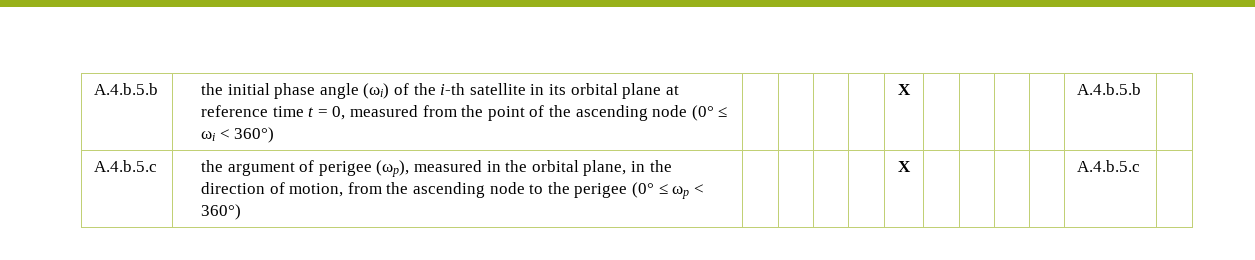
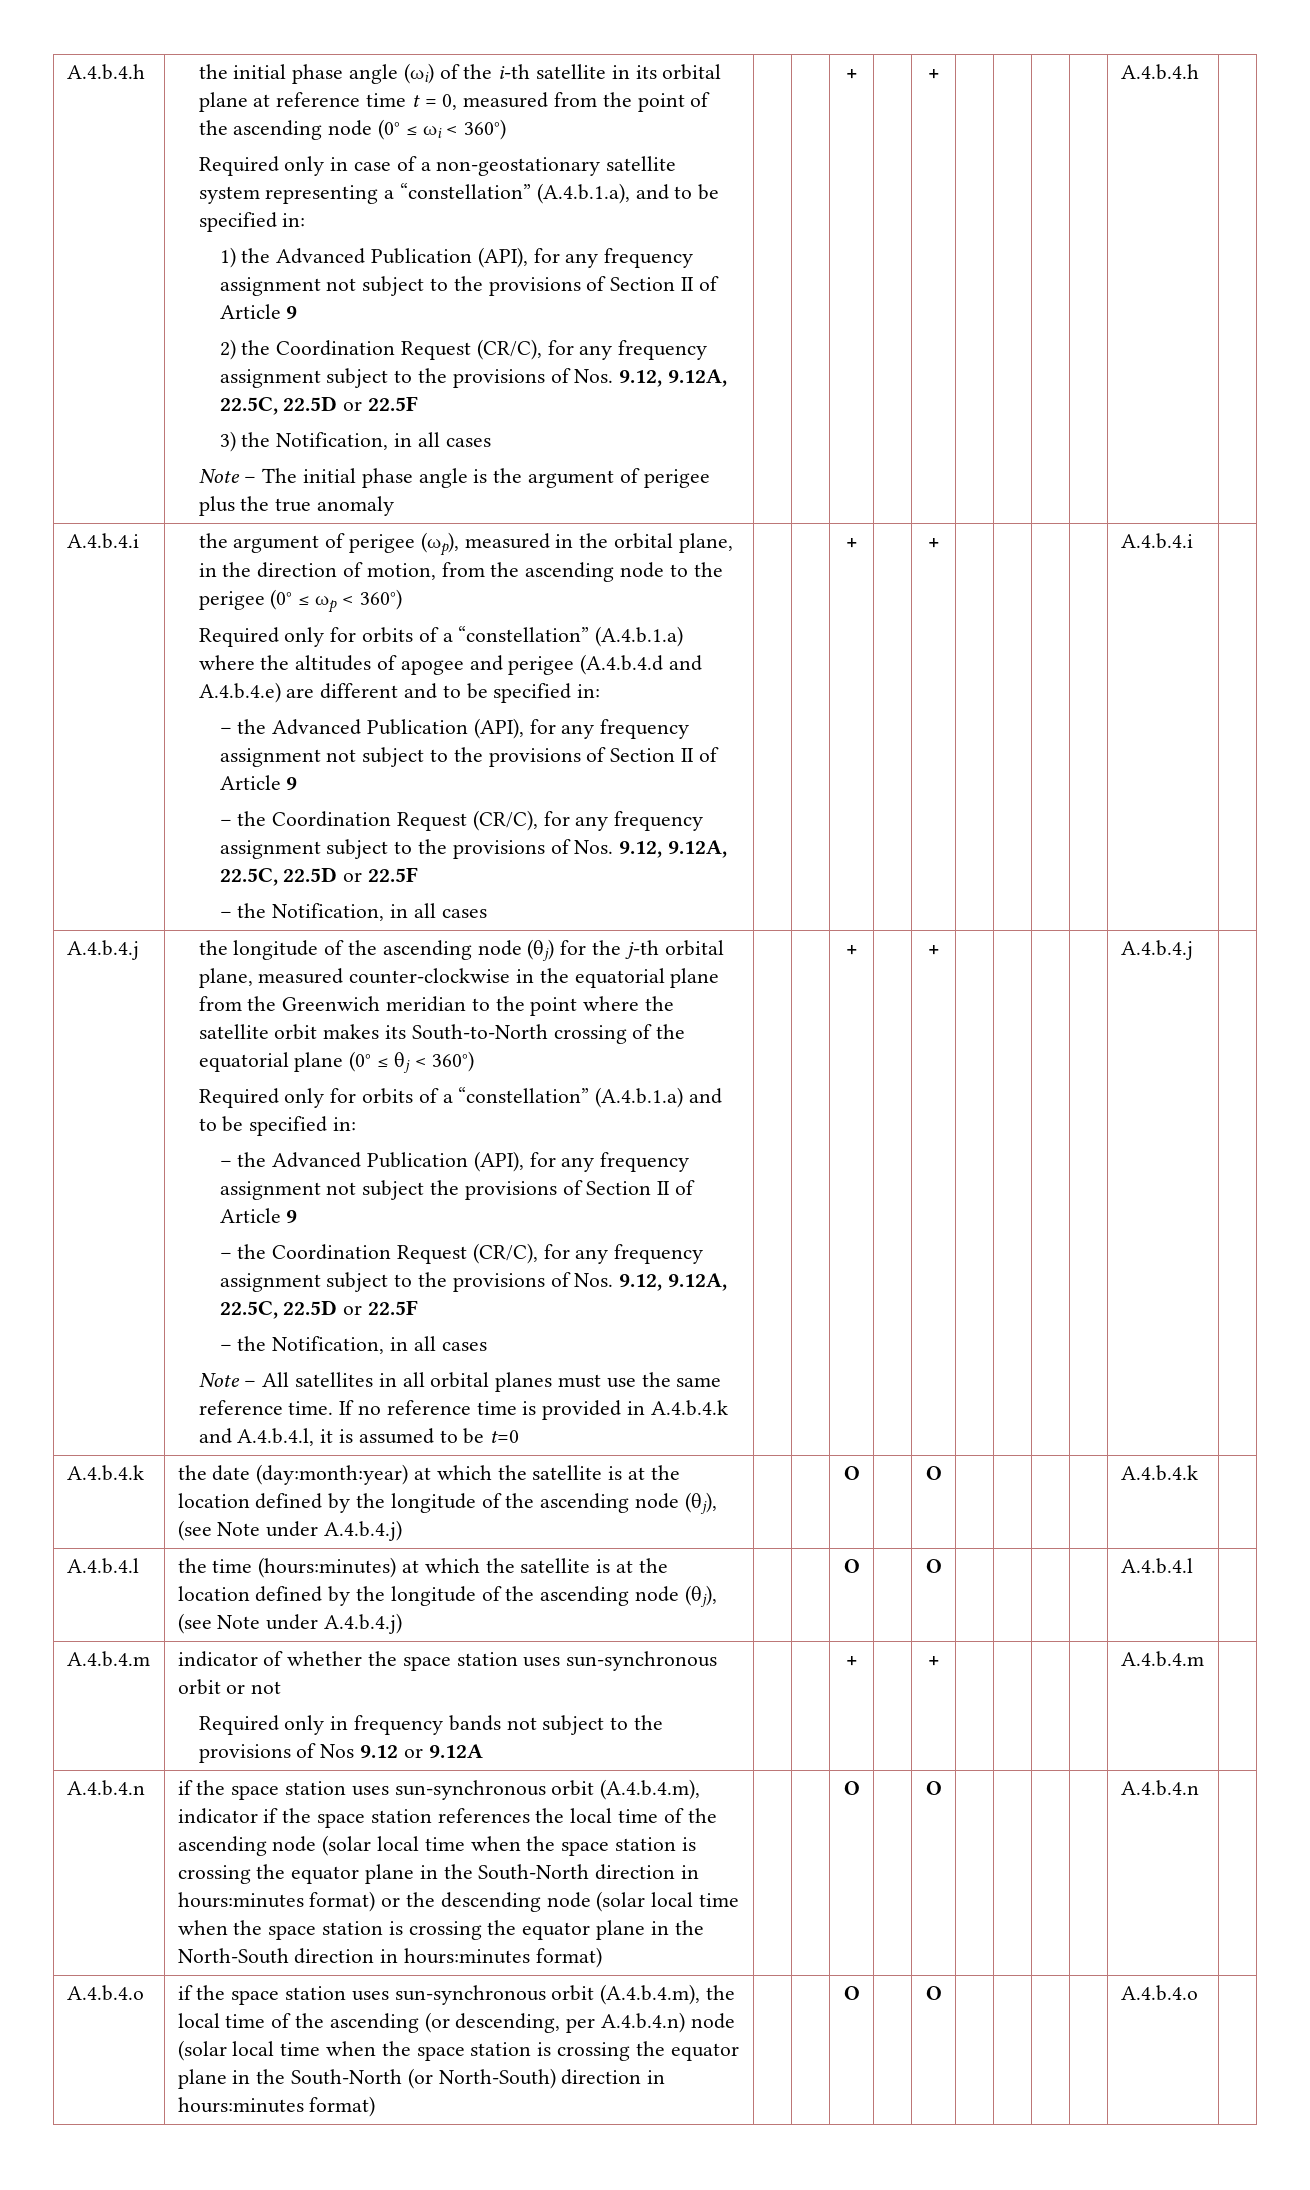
[94,83,159,95] A.4.b.5.b -> [66,64,145,80] A.4.b.4.h
[898,84,911,95] [1077,83,1142,95] [94,160,158,172] | | | | | X | | | | | A.4.b.5.b | // A.4.b.5.c -> [198,156,677,176] [198,183,720,204] [198,212,306,232] [219,247,694,268] [219,276,719,296] [219,304,298,319] [219,339,708,360] [219,368,727,388] [219,396,418,415] [219,431,491,452] [198,468,710,488] [198,496,394,516] [845,69,858,79] [927,69,940,79] [1120,64,1199,80] [66,533,139,549] // Required only in case of a non-geostationary satellite system representing a “constellation” (A.4.b.1.a), and to be specified in: // 1) the Advanced Publication (API), for any frequency assignment not subject to the provisions of Section II of Article 9 // 2) the Coordination Request (CR/C), for any frequency assignment subject to the provisions of Nos. 9.12, 9.12A, 22.5C, 22.5D or 22.5F // 3) the Notification, in all cases // Note – The initial phase angle is the argument of perigee plus the true anomaly | | | + | | + | | | | | A.4.b.4.h | // A.4.b.4.i
[898,161,911,172] [1077,160,1141,172] | | | | | X | | | | | A.4.b.5.c -> [198,626,684,647] [198,654,702,675] [198,682,601,703] [219,718,690,739] [219,747,719,767] [219,775,298,790] [219,810,704,831] [219,839,727,859] [219,867,418,886] [219,903,487,921] [845,538,858,548] [927,538,940,548] [1120,533,1193,549] [66,940,139,960] [198,939,724,961] [198,968,720,988] [198,996,674,1016] [198,1024,686,1044] [198,1051,475,1073] [198,1087,722,1108] [198,1116,356,1136] [219,1151,690,1172] [219,1180,695,1200] [219,1208,298,1223] [219,1243,704,1264] [219,1272,727,1292] [219,1300,418,1319] [219,1336,487,1354] [198,1372,722,1392] [198,1400,728,1420] [198,1428,520,1446] [845,945,858,955] [927,945,940,955] [1120,940,1193,960] [66,1465,144,1481] [177,1464,680,1485] [177,1492,717,1514] [177,1520,402,1541] [843,1466,860,1480] [925,1466,942,1480] [1120,1465,1198,1481] [66,1558,139,1574] [177,1557,668,1578] [177,1585,717,1607] [177,1613,402,1634] [843,1559,860,1573] [925,1559,942,1573] [1120,1558,1193,1574] [66,1651,150,1667] [177,1651,718,1671] [177,1679,282,1695] [198,1715,663,1735] [198,1743,483,1763] [845,1656,858,1666] [927,1656,940,1666] [1120,1651,1204,1667] [66,1780,145,1796] [177,1779,701,1800] [177,1808,717,1828] [177,1835,696,1856] [177,1864,699,1884] [177,1891,739,1912] [177,1920,704,1940] [177,1947,602,1968] [843,1781,860,1795] [925,1781,942,1795] [1120,1780,1199,1796] [66,1985,144,2001] [177,1984,735,2005] [177,2012,735,2033] [177,2040,739,2061] [177,2068,666,2089] [177,2096,376,2117] [843,1986,860,2000] [925,1986,942,2000] [1120,1985,1198,2001] // Required only for orbits of a “constellation” (A.4.b.1.a) where the altitudes of apogee and perigee (A.4.b.4.d and A.4.b.4.e) are different and to be specified in: // – the Advanced Publication (API), for any frequency assignment not subject to the provisions of Section II of Article 9 // – the Coordination Request (CR/C), for any frequency assignment subject to the provisions of Nos. 9.12, 9.12A, 22.5C, 22.5D or 22.5F // – the Notification, in all cases | | | + | | + | | | | | A.4.b.4.i | // A.4.b.4.j | the longitude of the ascending node (θj) for the j-th orbital plane, measured counter-clockwise in the equatorial plane from the Greenwich meridian to the point where the satellite orbit makes its South-to-North crossing of the equatorial plane (0° ≤ θj < 360°) // Required only for orbits of a “constellation” (A.4.b.1.a) and to be specified in: // – the Advanced Publication (API), for any frequency assignment not subject the provisions of Section II of Article 9 // – the Coordination Request (CR/C), for any frequency assignment subject to the provisions of Nos. 9.12, 9.12A, 22.5C, 22.5D or 22.5F // – the Notification, in all cases // Note – All satellites in all orbital planes must use the same reference time. If no reference time is provided in A.4.b.4.k and A.4.b.4.l, it is assumed to be t=0 | | | + | | + | | | | | A.4.b.4.j | // A.4.b.4.k | the date (day:month:year) at which the satellite is at the location defined by the longitude of the ascending node (θj), (see Note under A.4.b.4.j) | | | O | | O | | | | | A.4.b.4.k | // A.4.b.4.l | the time (hours:minutes) at which the satellite is at the location defined by the longitude of the ascending node (θj), (see Note under A.4.b.4.j) | | | O | | O | | | | | A.4.b.4.l | // A.4.b.4.m | indicator of whether the space station uses sun-synchronous orbit or not // Required only in frequency bands not subject to the provisions of Nos 9.12 or 9.12A | | | + | | + | | | | | A.4.b.4.m | // A.4.b.4.n | if the space station uses sun-synchronous orbit (A.4.b.4.m), indicator if the space station references the local time of the ascending node (solar local time when the space station is crossing the equator plane in the South-North direction in hours:minutes format) or the descending node (solar local time when the space station is crossing the equator plane in the North-South direction in hours:minutes format) | | | O | | O | | | | | A.4.b.4.n | // A.4.b.4.o | if the space station uses sun-synchronous orbit (A.4.b.4.m), the local time of the ascending (or descending, per A.4.b.4.n) node (solar local time when the space station is crossing the equator plane in the South-North (or North-South) direction in hours:minutes format) | | | O | | O | | | | | A.4.b.4.o

